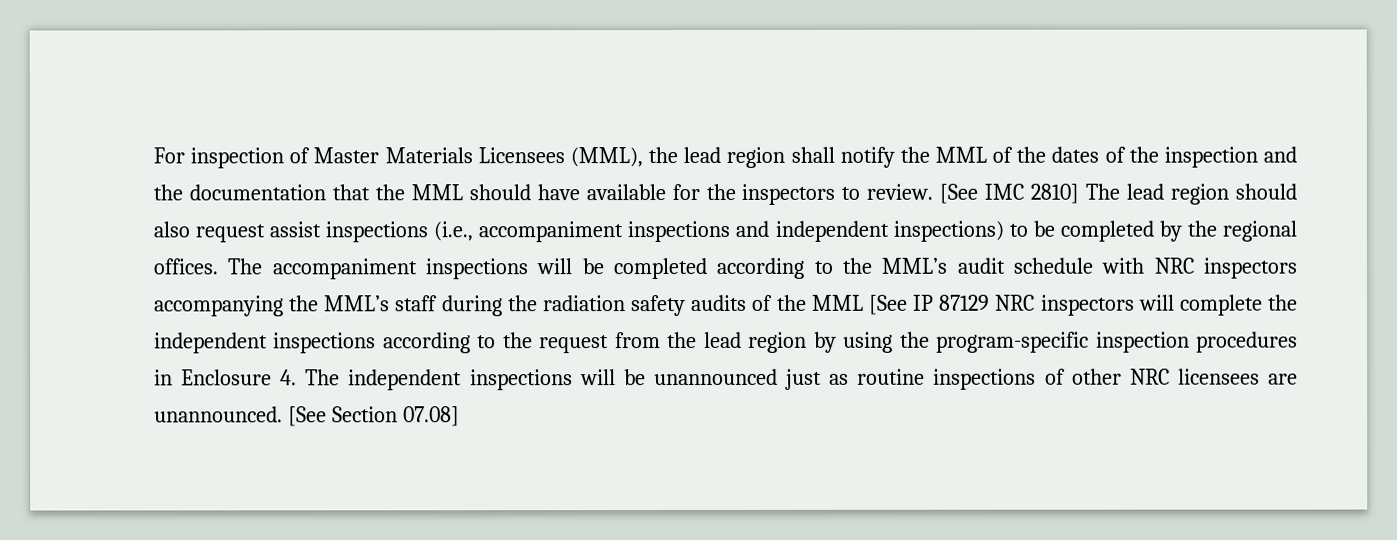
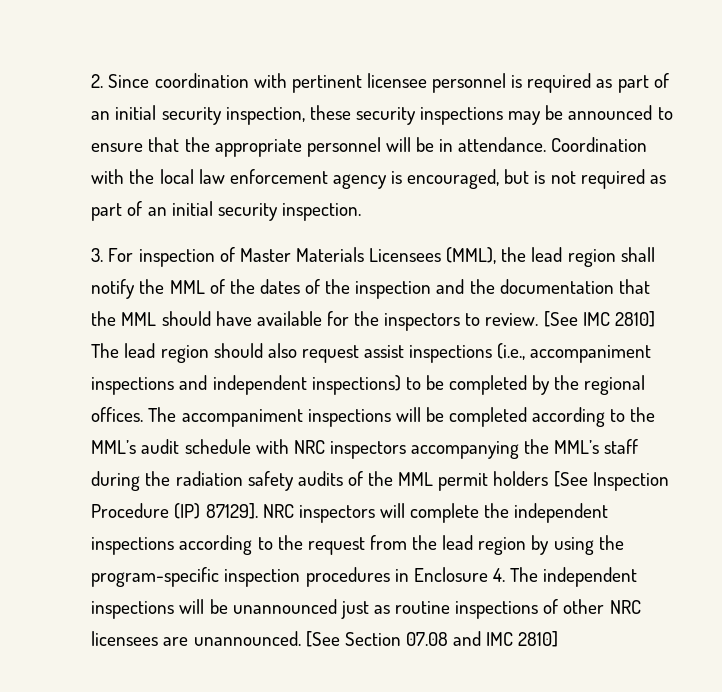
(152, 155) none -> [91,73,669,93] [91,105,673,125] [91,137,648,157] [91,169,666,189] [91,201,361,221] [91,248,104,262] 2. Since coordination with pertinent licensee personnel is required as part of an initial security inspection, these security inspections may be announced to ensure that the appropriate personnel will be in attendance. Coordination with the local law enforcement agency is encouraged, but is not required as part of an initial security inspection. // 3.
[868,294,991,315] [See IP 87129 -> [438,471,669,491] [91,503,258,519] permit holders [See Inspection Procedure (IP) 87129].
[402,406,460,427] 07.08] -> [405,631,559,647] 07.08 and IMC 2810]

